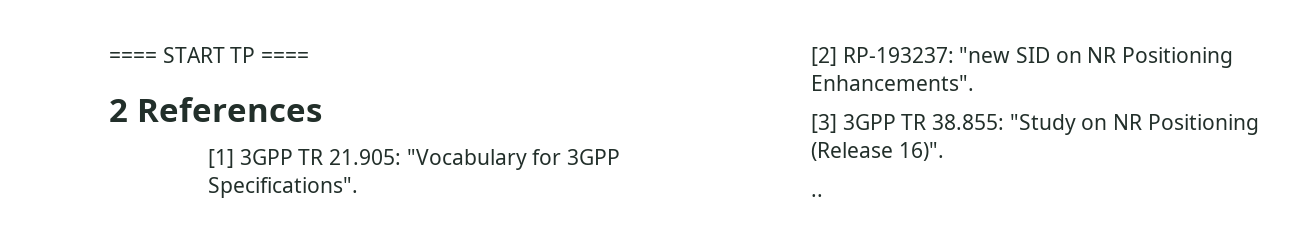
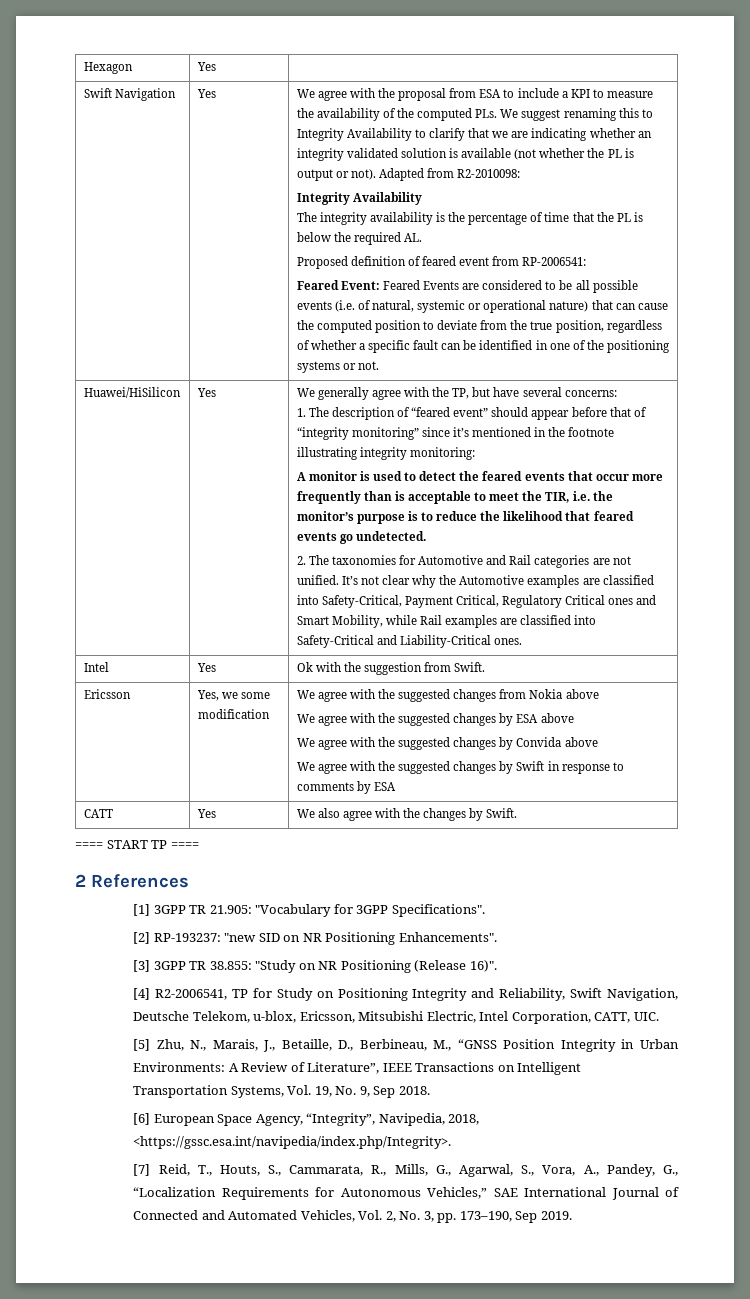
(109, 57) none -> [83,62,133,74] [196,62,216,71] [83,88,176,101] [196,89,216,98] [296,88,653,101] [296,108,653,121] [296,128,652,141] [296,148,634,161] [296,168,521,181] [296,192,422,205] [296,212,643,225] [296,232,422,245] [296,256,587,269] [296,280,638,293] [296,300,668,313] [296,320,662,333] [296,340,670,353] [296,361,379,373] [83,387,181,398] [196,388,216,397] [296,387,617,400] [296,407,647,420] [296,427,615,440] [296,447,475,460] [296,471,663,481] [296,491,613,504] [296,511,634,524] [296,531,426,544] [296,555,631,568] [296,575,654,588] [296,595,657,608] [296,615,597,628] [296,635,522,648] [83,662,109,672] [196,663,216,672] [296,662,486,675] [83,689,131,699] [196,690,270,701] [197,709,270,719] [296,689,599,702] [296,713,574,726] [296,737,598,750] [296,761,624,774] [296,781,396,794] [83,809,113,818] [196,809,216,818] [296,808,518,821] Hexagon | Yes | // Swift Navigation | Yes | We agree with the proposal from ESA to include a KPI to measure the availability of the computed PLs. We suggest renaming this to Integrity Availability to clarify that we are indicating whether an integrity validated solution is available (not whether the PL is output or not). Adapted from R2-2010098: // Integrity Availability // The integrity availability is the percentage of time that the PL is below the required AL. // Proposed definition of feared event from RP-2006541: // Feared Event: Feared Events are considered to be all possible events (i.e. of natural, systemic or operational nature) that can cause the computed position to deviate from the true position, regardless of whether a specific fault can be identified in one of the positioning systems or not. // Huawei/HiSilicon | Yes | We generally agree with the TP, but have several concerns: // 1. The description of “feared event” should appear before that of “integrity monitoring” since it’s mentioned in the footnote illustrating integrity monitoring: // A monitor is used to detect the feared events that occur more frequently than is acceptable to meet the TIR, i.e. the monitor’s purpose is to reduce the likelihood that feared events go undetected. // 2. The taxonomies for Automotive and Rail categories are not unified. It’s not clear why the Automotive examples are classified into Safety-Critical, Payment Critical, Regulatory Critical ones and Smart Mobility, while Rail examples are classified into Safety-Critical and Liability-Critical ones. // Intel | Yes | Ok with the suggestion from Swift. // Ericsson | Yes, we some modification | We agree with the suggested changes from Nokia above // We agree with the suggested changes by ESA above // We agree with the suggested changes by Convida above // We agree with the suggested changes by Swift in response to comments by ESA // CATT | Yes | We also agree with the changes by Swift. //
[810,194,823,197] .. -> [133,988,678,1001] [133,1011,659,1024] [133,1039,679,1052] [133,1062,582,1075] [133,1085,430,1098] [133,1113,480,1126] [133,1136,452,1149] [133,1164,678,1177] [133,1187,679,1200] [133,1210,572,1223] [4] R2-2006541, TP for Study on Positioning Integrity and Reliability, Swift Navigation, Deutsche Telekom, u-blox, Ericsson, Mitsubishi Electric, Intel Corporation, CATT, UIC. // [5] Zhu, N., Marais, J., Betaille, D., Berbineau, M., “GNSS Position Integrity in Urban Environments: A Review of Literature”, IEEE Transactions on Intelligent Transportation Systems, Vol. 19, No. 9, Sep 2018. // [6] European Space Agency, “Integrity”, Navipedia, 2018, <https://gssc.esa.int/navipedia/index.php/Integrity>. // [7] Reid, T., Houts, S., Cammarata, R., Mills, G., Agarwal, S., Vora, A., Pandey, G., “Localization Requirements for Autonomous Vehicles,” SAE International Journal of Connected and Automated Vehicles, Vol. 2, No. 3, pp. 173–190, Sep 2019.

